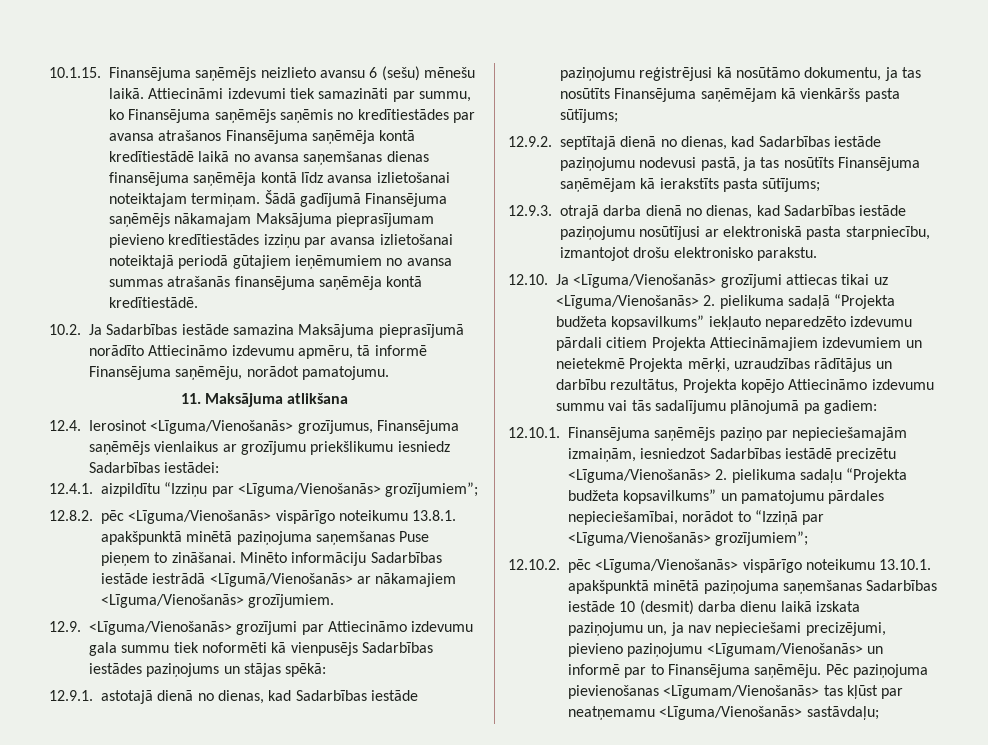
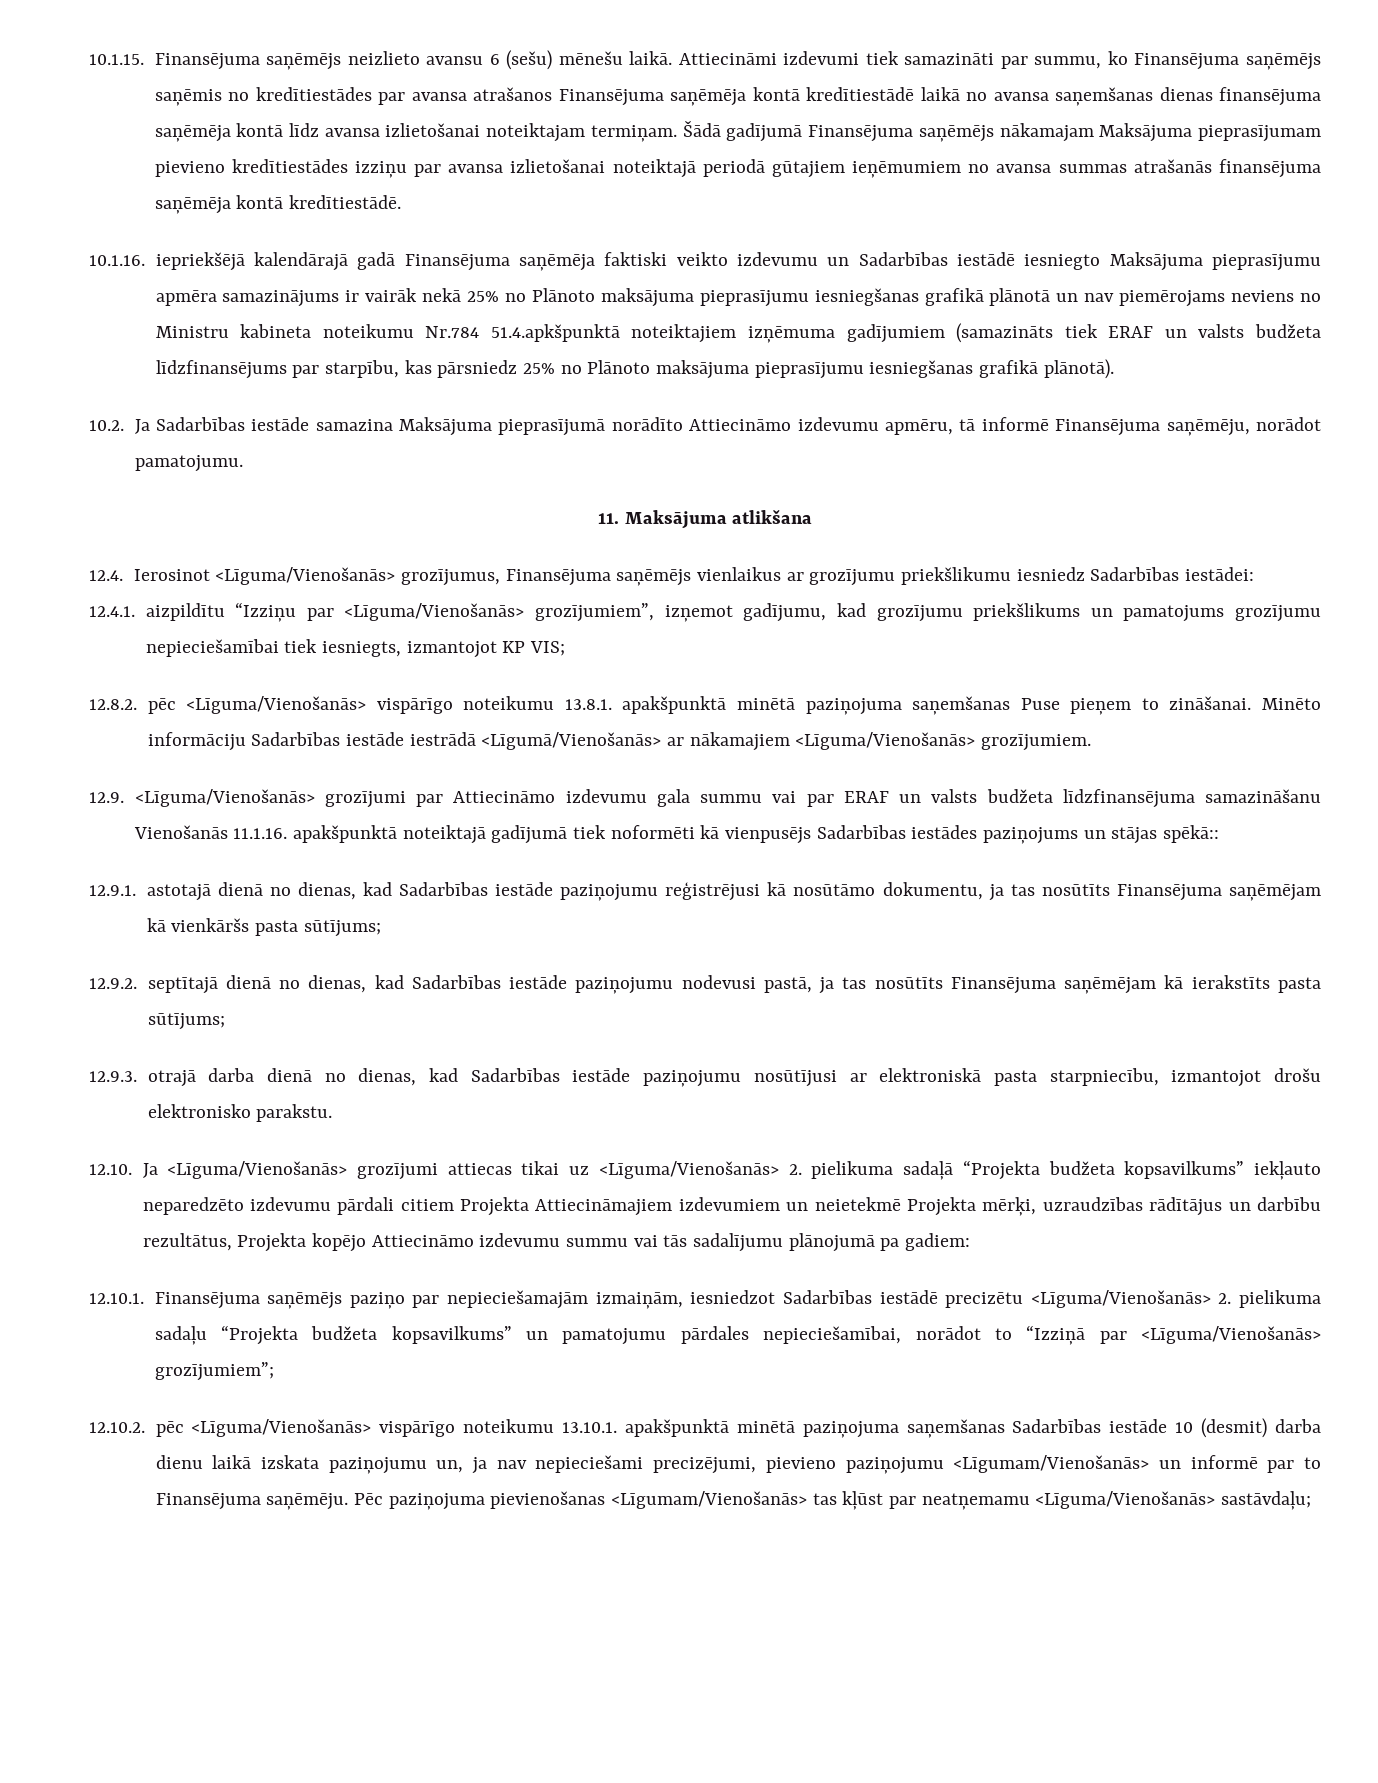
(198, 302) none -> [89,252,1321,271] [155,288,1321,307] [155,323,1322,343] [155,359,1114,379] // 10.1.16. iepriekšējā kalendārajā gadā Finansējuma saņēmēja faktiski veikto izdevumu un Sadarbības iestādē iesniegto Maksājuma pieprasījumu apmēra samazinājums ir vairāk nekā 25% no Plānoto maksājuma pieprasījumu iesniegšanas grafikā plānotā un nav piemērojams neviens no Ministru kabineta noteikumu Nr.784 51.4.apkšpunktā noteiktajiem izņēmuma gadījumiem (samazināts tiek ERAF un valsts budžeta līdzfinansējums par starpību, kas pārsniedz 25% no Plānoto maksājuma pieprasījumu iesniegšanas grafikā plānotā).
[385,482,479,497] grozījumiem”; -> [535,603,1321,622] [145,639,565,658] grozījumiem”, izņemot gadījumu, kad grozījumu priekšlikums un pamatojums grozījumu nepieciešamībai tiek iesniegts, izmantojot KP VIS;
(170, 649) none -> [772,789,1321,808] [133,825,568,844] vai par ERAF un valsts budžeta līdzfinansējuma samazināšanu Vienošanās 11.1.16. apakšpunktā noteiktajā gadījumā
[285,663,327,677] spēkā: -> [1162,825,1219,843] spēkā::

